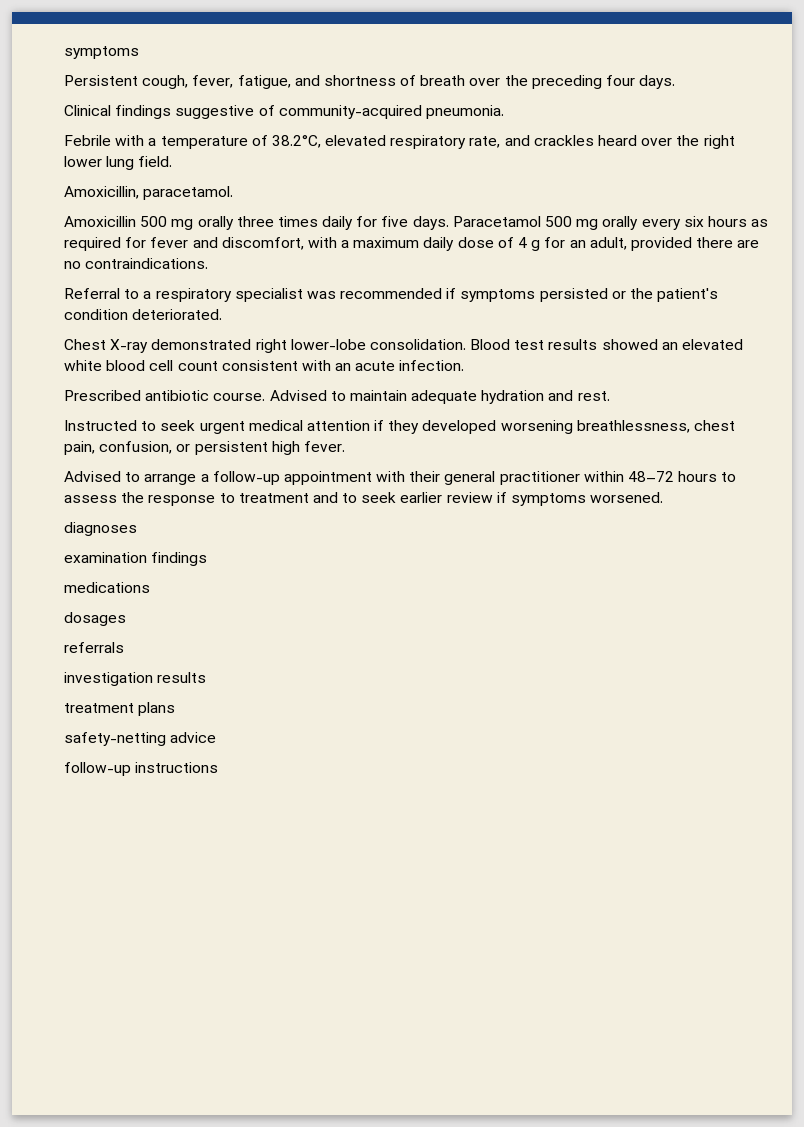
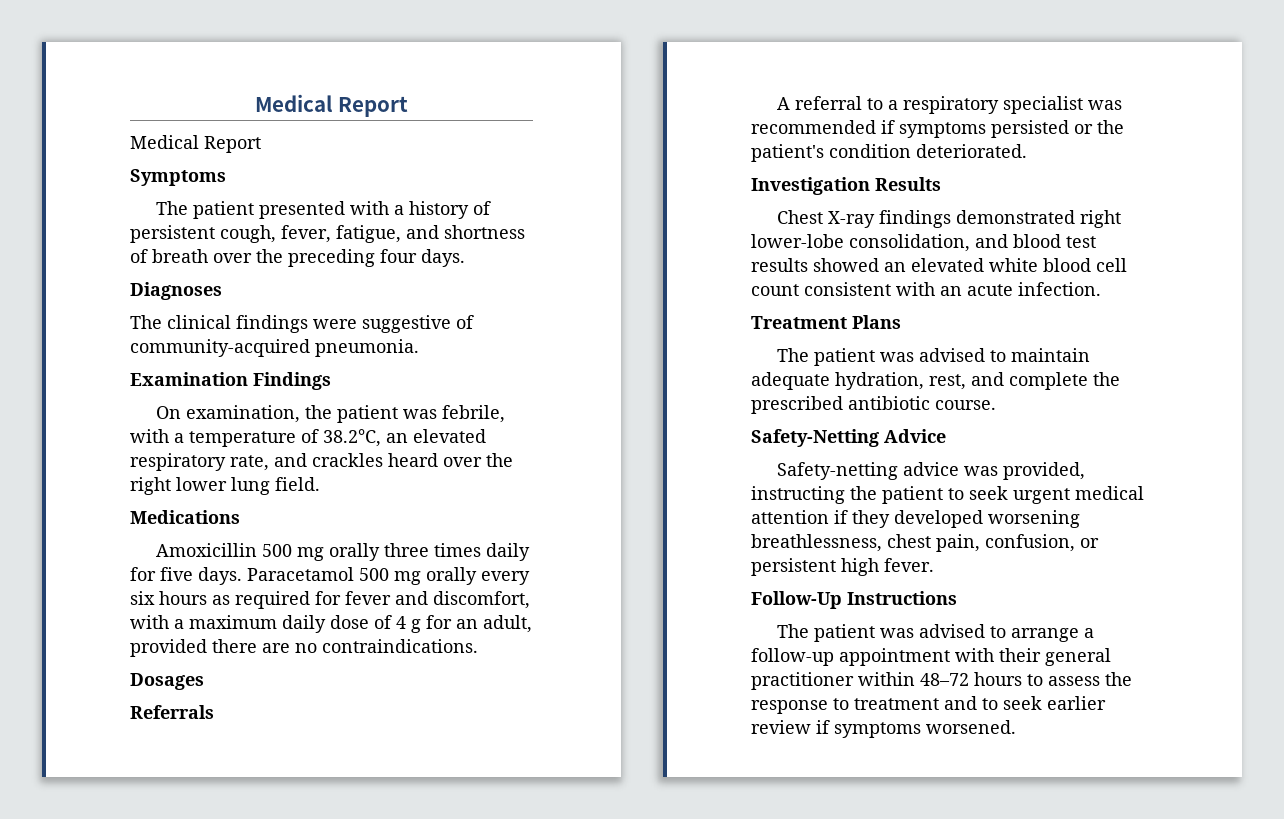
[64,46,139,59] [64,75,138,86] symptoms // Persistent -> [255,94,408,117] [130,135,261,153] [130,169,226,186] [155,201,491,219] [130,225,215,243] Medical Report // Medical Report // Symptoms // The patient presented with a history of persistent
[64,105,172,119] Clinical findings -> [130,282,222,300] [130,315,357,333] Diagnoses // The clinical findings were
[64,135,111,146] Febrile -> [130,372,331,390] [155,405,505,423] Examination Findings // On examination, the patient was febrile,
(321, 141) none -> [386,433,408,443] an
[64,186,234,200] Amoxicillin, paracetamol. -> [130,510,240,524] Medications
[64,288,120,299] Referral -> [130,673,204,690] [130,705,214,719] [776,96,862,110] Dosages // Referrals // A referral
(223, 314) none -> [751,177,941,195] // Investigation Results
(149, 346) none -> [878,210,951,228] findings
[369,339,511,350] consolidation. Blood -> [849,234,1061,252] consolidation, and blood
[64,390,610,404] [64,420,137,431] Prescribed antibiotic course. Advised to maintain adequate hydration and rest. // Instructed -> [751,315,901,329] [776,348,1090,366] [751,372,1120,390] [751,396,996,414] [751,429,946,447] [776,462,1085,480] [751,486,943,504] Treatment Plans // The patient was advised to maintain adequate hydration, rest, and complete the prescribed antibiotic course. // Safety-Netting Advice // Safety-netting advice was provided, instructing the patient
[64,471,121,482] Advised -> [751,591,957,609] [776,624,985,642] Follow-Up Instructions // The patient was advised
[64,522,137,536] [64,552,208,566] [64,582,150,593] [64,612,126,626] [64,642,124,653] [64,672,207,686] [64,702,176,716] [64,732,217,746] [64,762,219,776] // diagnoses // examination findings // medications // dosages // referrals // investigation results // treatment plans // safety-netting advice // follow-up instructions -> (1016, 727) none

